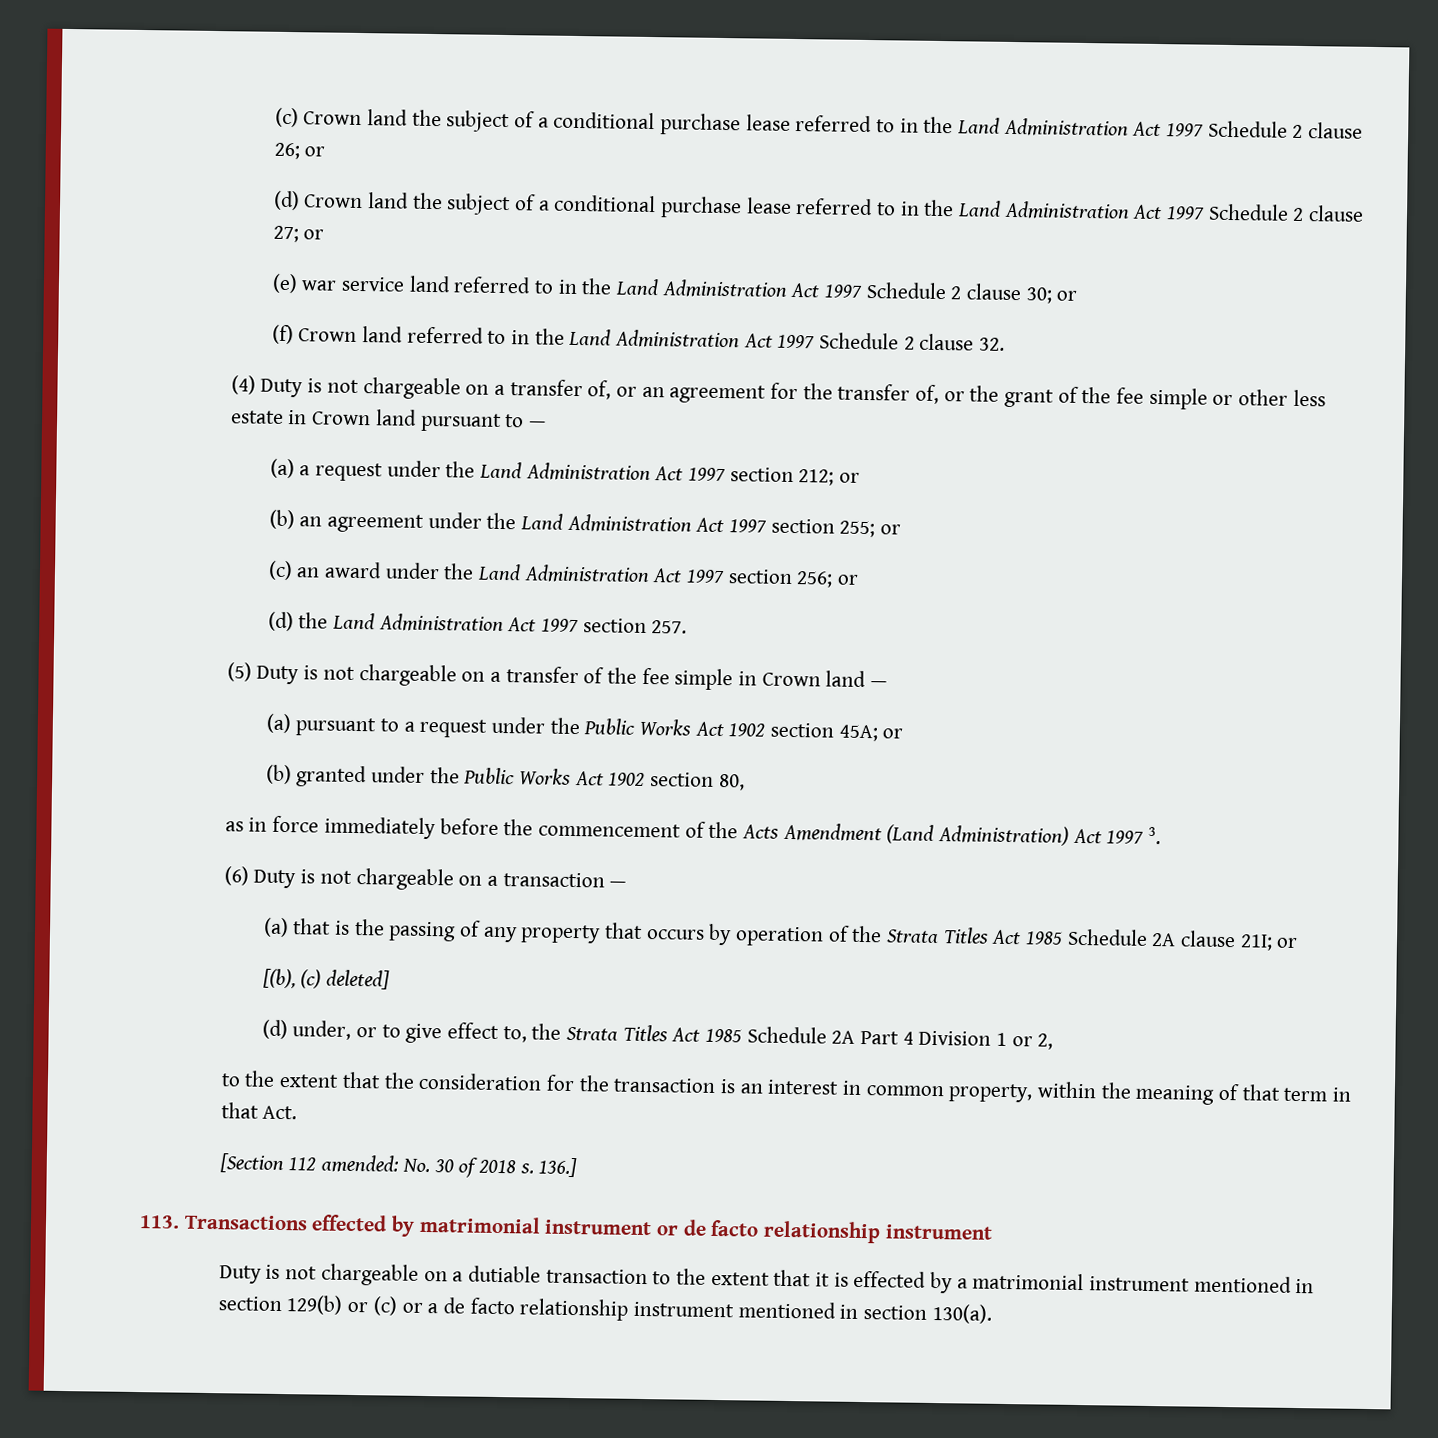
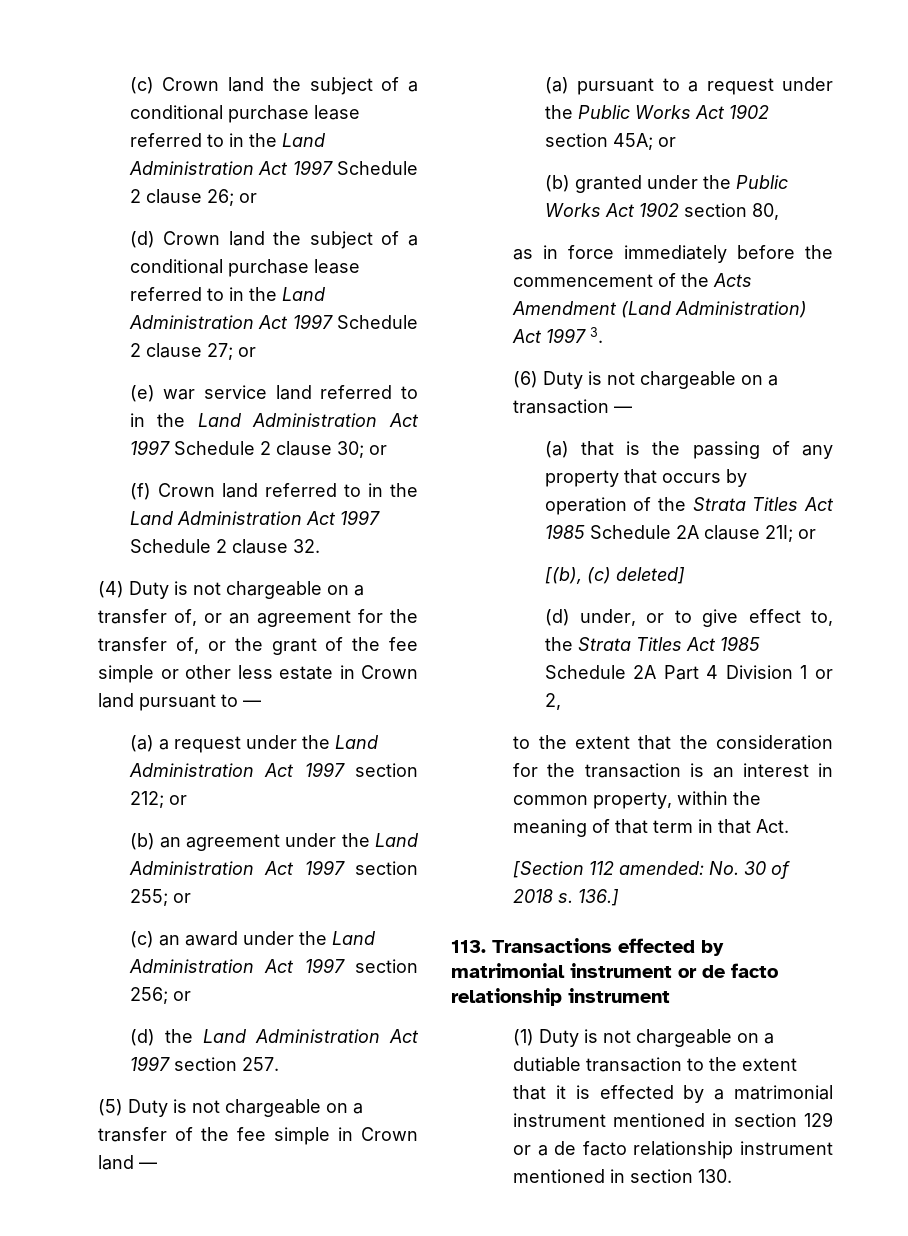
(993, 1232) none -> [513,1029,535,1046] (1)
[286,1295,398,1316] 129(b) or (c) -> [804,1112,833,1127] 129
[931,1303,992,1324] 130(a). -> [698,1169,733,1183] 130.

